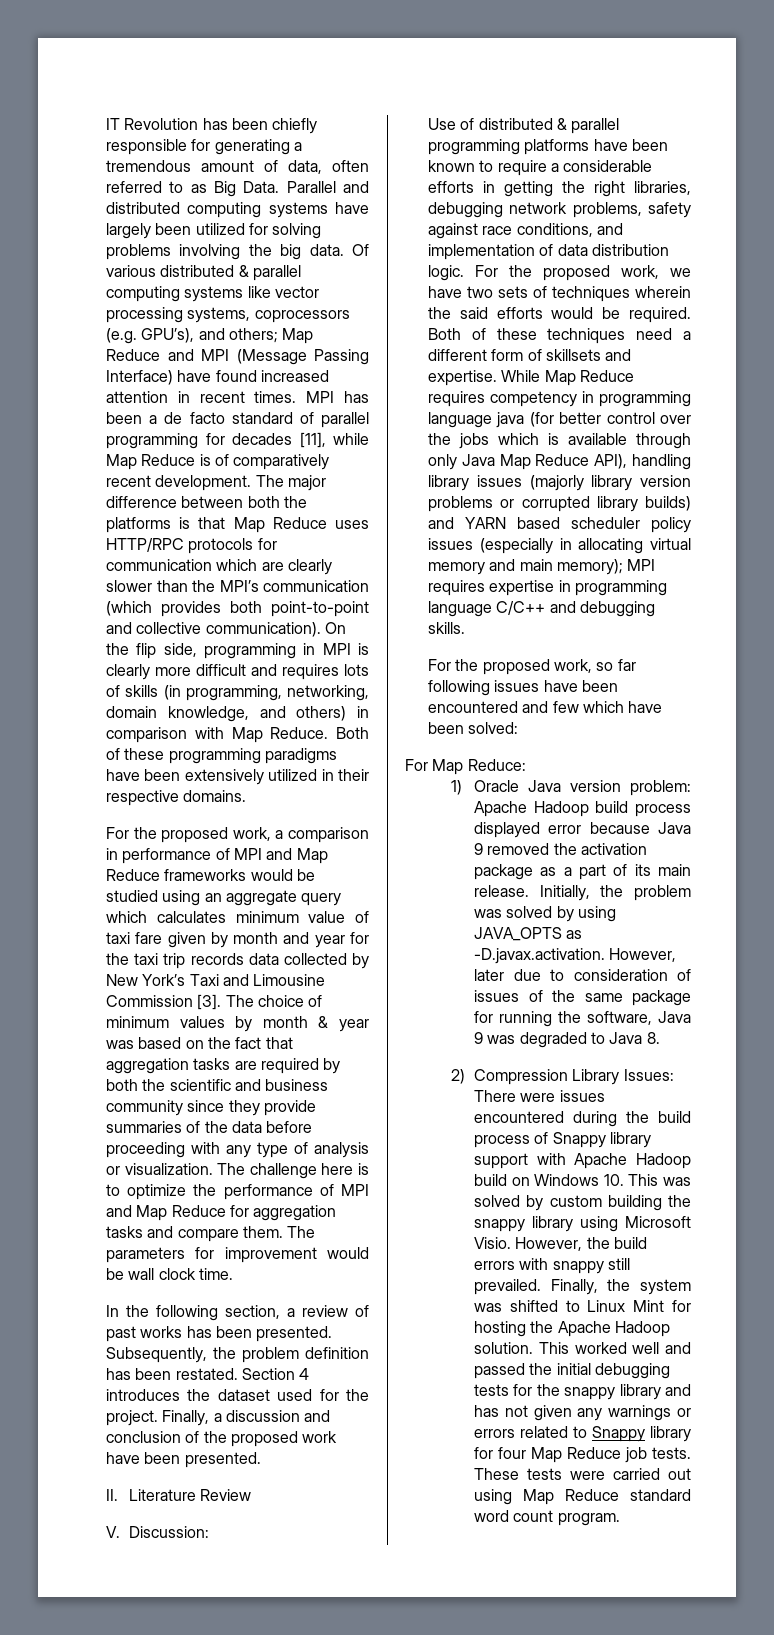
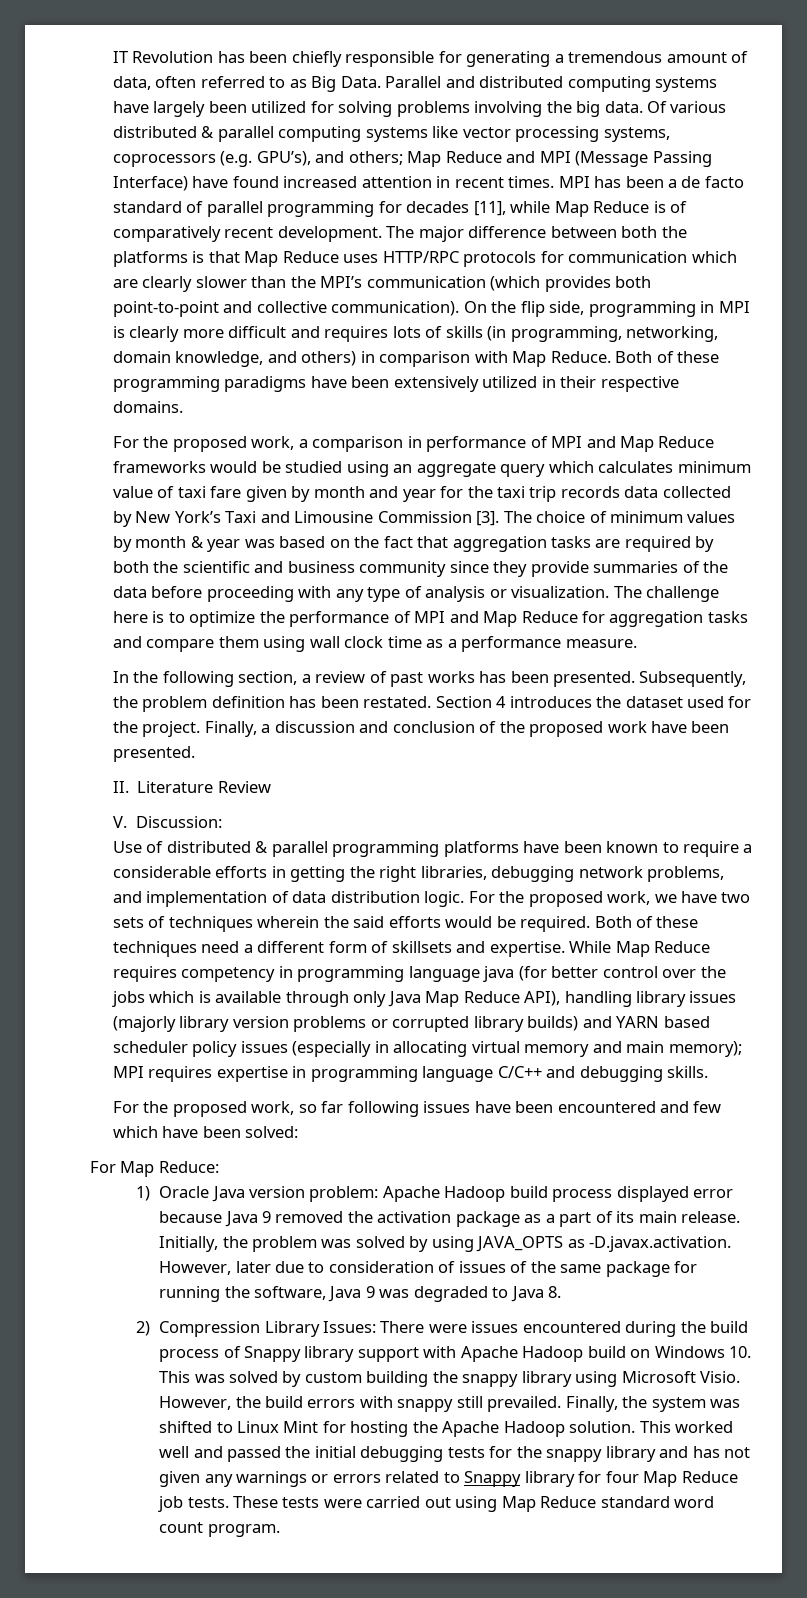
[242,1226,316,1238] [106,1247,370,1263] [106,1268,233,1280] them. The parameters for improvement would be wall clock time. -> [218,636,637,652] them using wall clock time as a performance measure.
[648,202,691,218] [428,223,593,239] safety against race conditions, -> (725, 874) none

